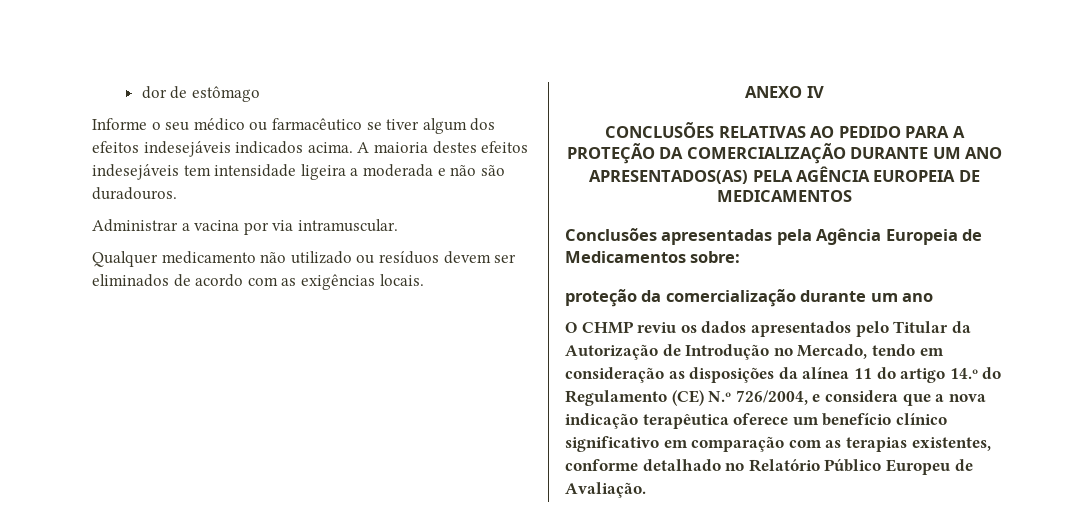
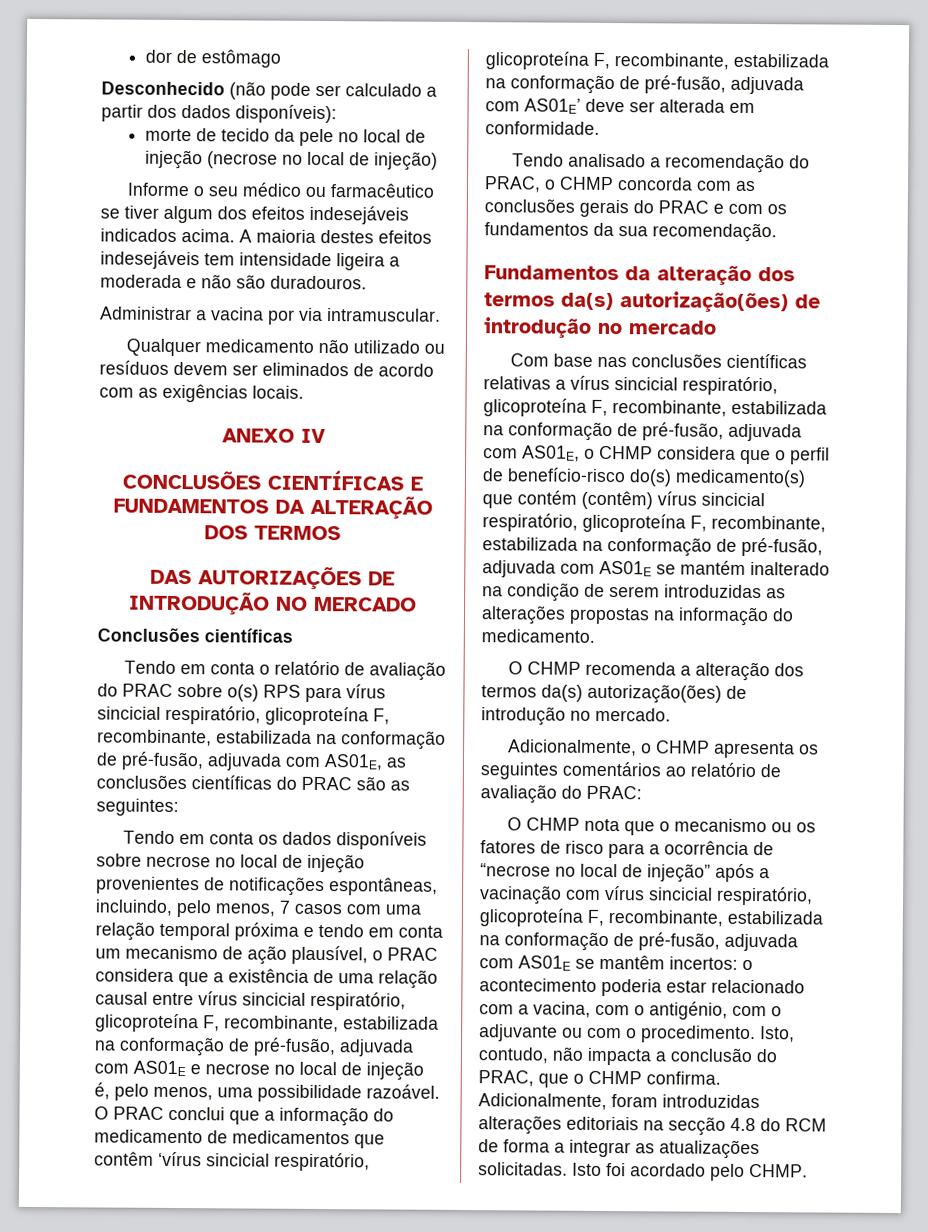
(260, 94) none -> [101,81,437,100] [101,104,337,124] [144,128,426,147] [144,149,438,171] // Desconhecido (não pode ser calculado a partir dos dados disponíveis): // morte de tecido da pele no local de injeção (necrose no local de injeção)
[718,126,965,138] [566,143,1003,164] [589,166,980,184] [717,190,852,202] [565,228,983,245] [565,251,741,263] [565,289,934,307] [565,321,971,337] [565,344,944,360] [565,367,1002,383] [565,390,986,406] [565,413,947,429] [565,436,991,452] [565,458,973,475] [565,482,646,498] RELATIVAS AO PEDIDO PARA A PROTEÇÃO DA COMERCIALIZAÇÃO DURANTE UM ANO APRESENTADOS(AS) PELA AGÊNCIA EUROPEIA DE MEDICAMENTOS // Conclusões apresentadas pela Agência Europeia de Medicamentos sobre: // proteção da comercialização durante um ano // O CHMP reviu os dados apresentados pelo Titular da Autorização de Introdução no Mercado, tendo em consideração as disposições da alínea 11 do artigo 14.º do Regulamento (CE) N.º 726/2004, e considera que a nova indicação terapêutica oferece um benefício clínico significativo em comparação com as terapias existentes, conforme detalhado no Relatório Público Europeu de Avaliação. -> [267,469,423,491] [112,495,433,520] [204,525,341,541] [150,566,395,591] [128,591,417,616] [97,627,293,643] [123,660,446,681] [97,683,386,703] [97,705,390,726] [97,729,446,750] [96,751,407,771] [96,774,410,791] [96,798,179,817] [122,830,427,850] [96,853,365,874] [96,876,438,897] [95,899,421,918] [95,921,443,941] [95,945,438,965] [95,968,438,989] [95,991,406,1011] [95,1013,439,1033] [94,1036,414,1057] [94,1060,424,1081] [94,1082,440,1103] [94,1106,394,1127] [94,1129,385,1149] [94,1151,370,1172] [485,51,829,70] [485,74,804,95] [485,98,755,114] [485,121,600,135] [511,153,810,174] [484,176,756,193] [484,198,787,218] [484,222,777,243] [484,265,795,286] [484,291,821,314] [483,317,717,339] [509,353,807,369] [483,375,778,396] [483,398,827,417] [483,421,802,442] [483,445,830,465] [482,467,806,488] [482,490,765,510] [482,513,826,533] [482,537,823,557] [482,560,830,578] [482,582,786,602] [481,605,794,627] [481,629,595,643] [507,661,804,682] [481,683,747,704] [481,706,671,726] [507,739,819,759] [480,761,781,780] [480,784,642,804] [506,817,816,836] [480,840,774,859] [480,863,770,883] [479,885,813,906] [479,908,823,927] [479,931,798,952] [479,954,753,971] [479,978,805,997] [479,1001,782,1020] [479,1024,795,1044] [478,1046,777,1066] [478,1070,721,1088] [478,1093,760,1111] [478,1115,827,1136] [478,1139,760,1160] [478,1162,808,1181] CIENTÍFICAS E FUNDAMENTOS DA ALTERAÇÃO DOS TERMOS // DAS AUTORIZAÇÕES DE INTRODUÇÃO NO MERCADO // Conclusões científicas // Tendo em conta o relatório de avaliação do PRAC sobre o(s) RPS para vírus sincicial respiratório, glicoproteína F, recombinante, estabilizada na conformação de pré-fusão, adjuvada com AS01E, as conclusões científicas do PRAC são as seguintes: // Tendo em conta os dados disponíveis sobre necrose no local de injeção provenientes de notificações espontâneas, incluindo, pelo menos, 7 casos com uma relação temporal próxima e tendo em conta um mecanismo de ação plausível, o PRAC considera que a existência de uma relação causal entre vírus sincicial respiratório, glicoproteína F, recombinante, estabilizada na conformação de pré-fusão, adjuvada com AS01E e necrose no local de injeção é, pelo menos, uma possibilidade razoável. O PRAC conclui que a informação do medicamento de medicamentos que contêm ‘vírus sincicial respiratório, glicoproteína F, recombinante, estabilizada na conformação de pré-fusão, adjuvada com AS01E’ deve ser alterada em conformidade. // Tendo analisado a recomendação do PRAC, o CHMP concorda com as conclusões gerais do PRAC e com os fundamentos da sua recomendação. // Fundamentos da alteração dos termos da(s) autorização(ões) de introdução no mercado // Com base nas conclusões científicas relativas a vírus sincicial respiratório, glicoproteína F, recombinante, estabilizada na conformação de pré-fusão, adjuvada com AS01E, o CHMP considera que o perfil de benefício-risco do(s) medicamento(s) que contém (contêm) vírus sincicial respiratório, glicoproteína F, recombinante, estabilizada na conformação de pré-fusão, adjuvada com AS01E se mantém inalterado na condição de serem introduzidas as alterações propostas na informação do medicamento. // O CHMP recomenda a alteração dos termos da(s) autorização(ões) de introdução no mercado. // Adicionalmente, o CHMP apresenta os seguintes comentários ao relatório de avaliação do PRAC: // O CHMP nota que o mecanismo ou os fatores de risco para a ocorrência de “necrose no local de injeção” após a vacinação com vírus sincicial respiratório, glicoproteína F, recombinante, estabilizada na conformação de pré-fusão, adjuvada com AS01E se mantêm incertos: o acontecimento poderia estar relacionado com a vacina, com o antigénio, com o adjuvante ou com o procedimento. Isto, contudo, não impacta a conclusão do PRAC, que o CHMP confirma. Adicionalmente, foram introduzidas alterações editoriais na secção 4.8 do RCM de forma a integrar as atualizações solicitadas. Isto foi acordado pelo CHMP.

